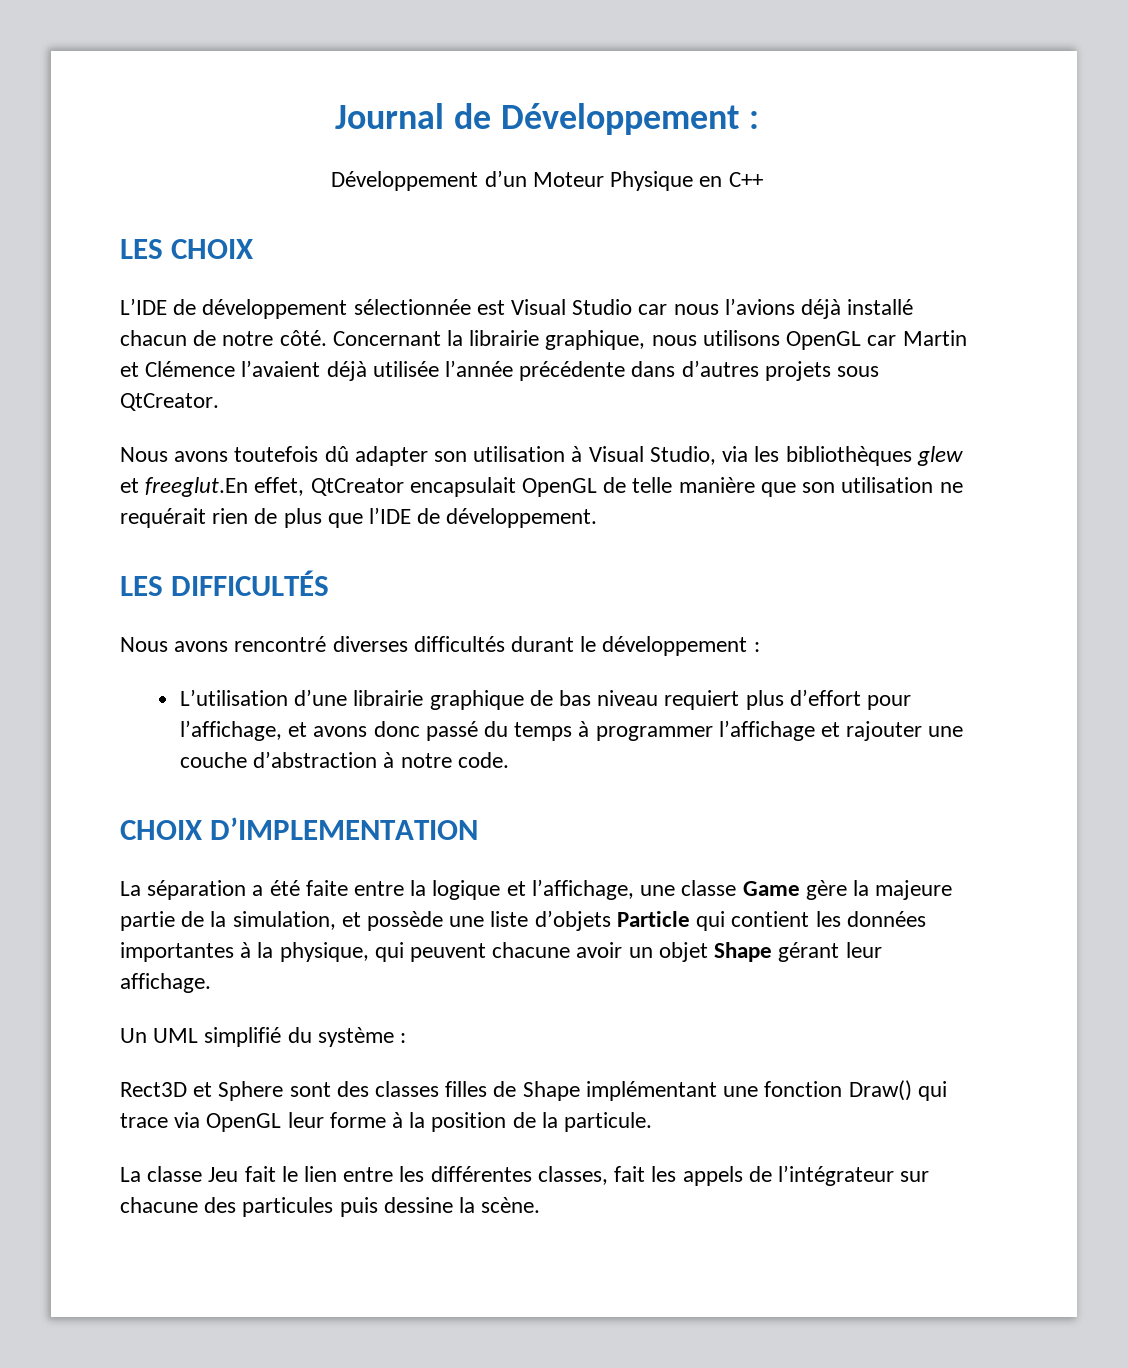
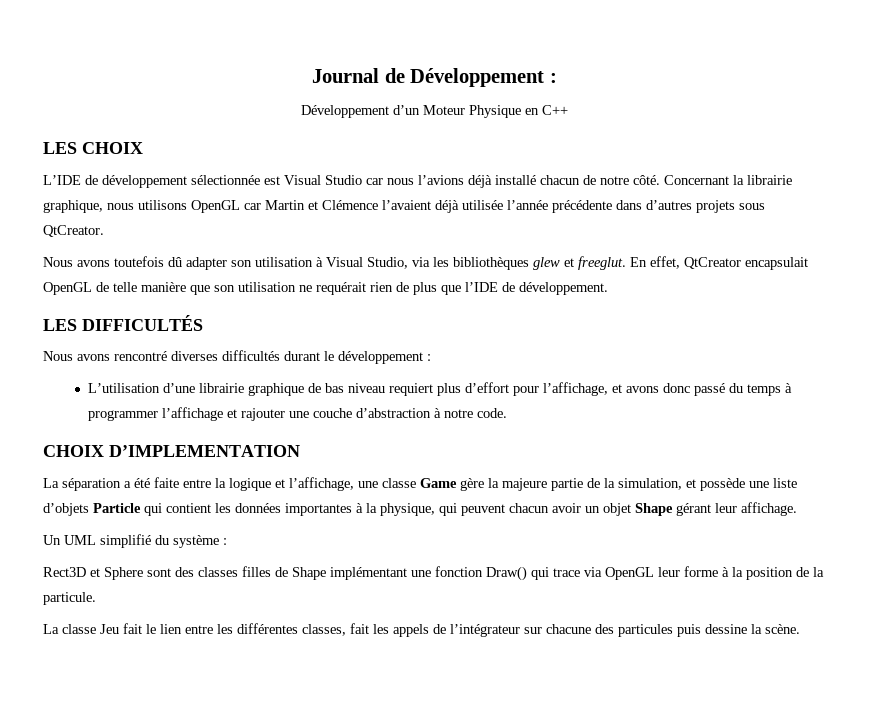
[145,477,249,497] freeglut.En -> [578,256,647,270] freeglut. En
[492,942,571,958] chacune -> [509,503,549,513] chacun

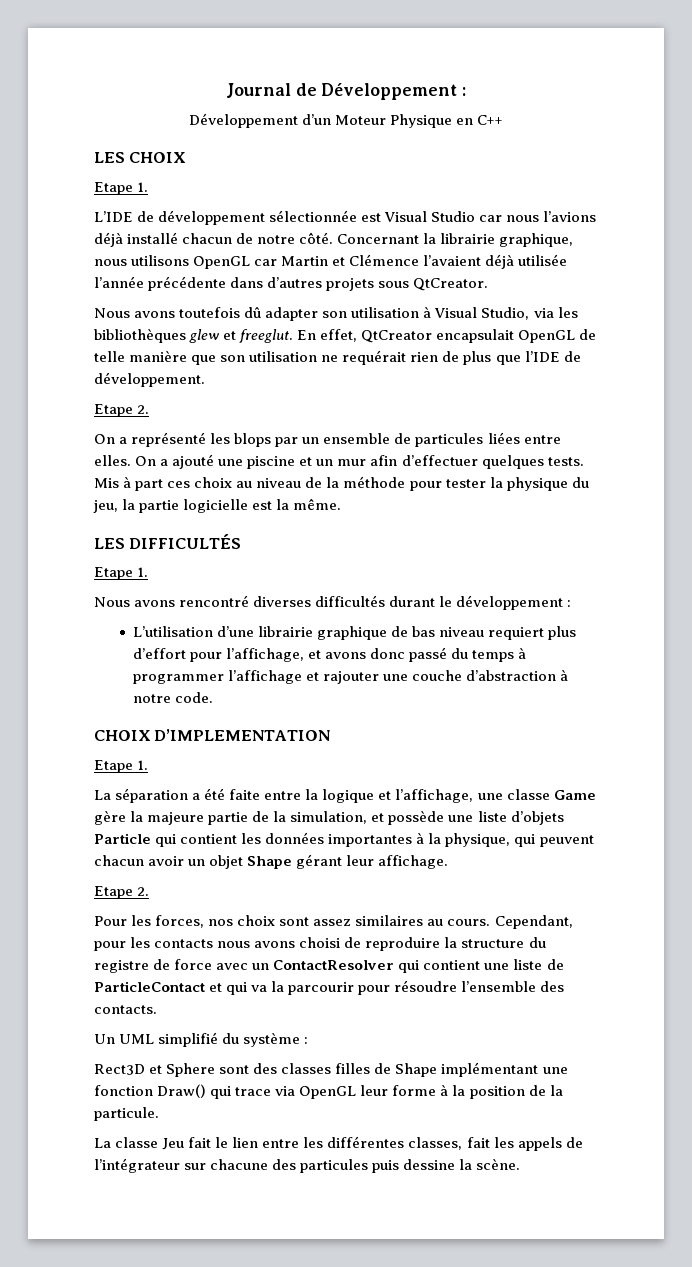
(143, 148) none -> [94,182,149,195] // Etape 1.
(608, 288) none -> [94,404,150,417] [94,432,561,447] [94,454,584,469] [94,476,589,491] [93,498,342,513] // Etape 2. // On a représenté les blops par un ensemble de particules liées entre elles. On a ajouté une piscine et un mur afin d’effectuer quelques tests. Mis à part ces choix au niveau de la méthode pour tester la physique du jeu, la partie logicielle est la même.
(203, 323) none -> [94,567,149,580] // Etape 1.
(300, 451) none -> [94,760,149,773] // Etape 1.
(797, 509) none -> [94,886,150,899] [94,915,573,929] [94,937,546,951] [94,959,564,973] [94,980,565,995] [94,1005,157,1014] // Etape 2. // Pour les forces, nos choix sont assez similaires au cours. Cependant, pour les contacts nous avons choisi de reproduire la structure du registre de force avec un ContactResolver qui contient une liste de ParticleContact et qui va la parcourir pour résoudre l’ensemble des contacts.

